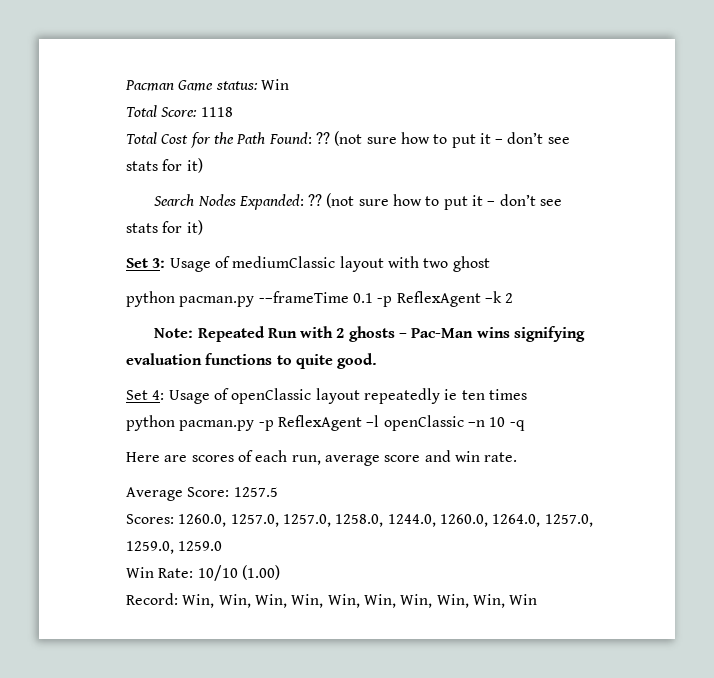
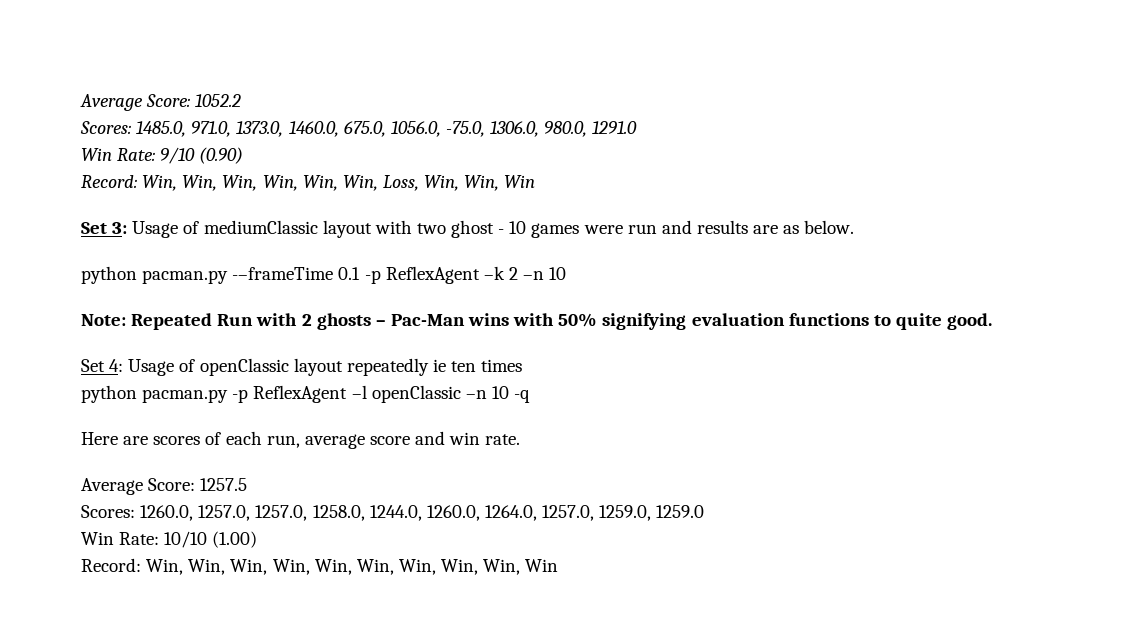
[125,79,289,91] [126,105,233,117] [126,131,570,148] [126,158,203,173] [154,193,563,210] [126,220,203,235] Pacman Game status: Win // Total Score: 1118 // Total Cost for the Path Found: ?? (not sure how to put it – don’t see stats for it) // Search Nodes Expanded: ?? (not sure how to put it – don’t see stats for it) -> [80,94,242,111] [80,121,638,137] [81,147,244,164] [81,175,536,191] Average Score: 1052.2 // Scores: 1485.0, 971.0, 1373.0, 1460.0, 675.0, 1056.0, -75.0, 1306.0, 980.0, 1291.0 // Win Rate: 9/10 (0.90) // Record: Win, Win, Win, Win, Win, Win, Loss, Win, Win, Win
(490, 264) none -> [498,220,855,238] - 10 games were run and results are as below.
(514, 298) none -> [523,267,567,280] –n 10
(510, 332) none -> [513,313,598,327] with 50%

